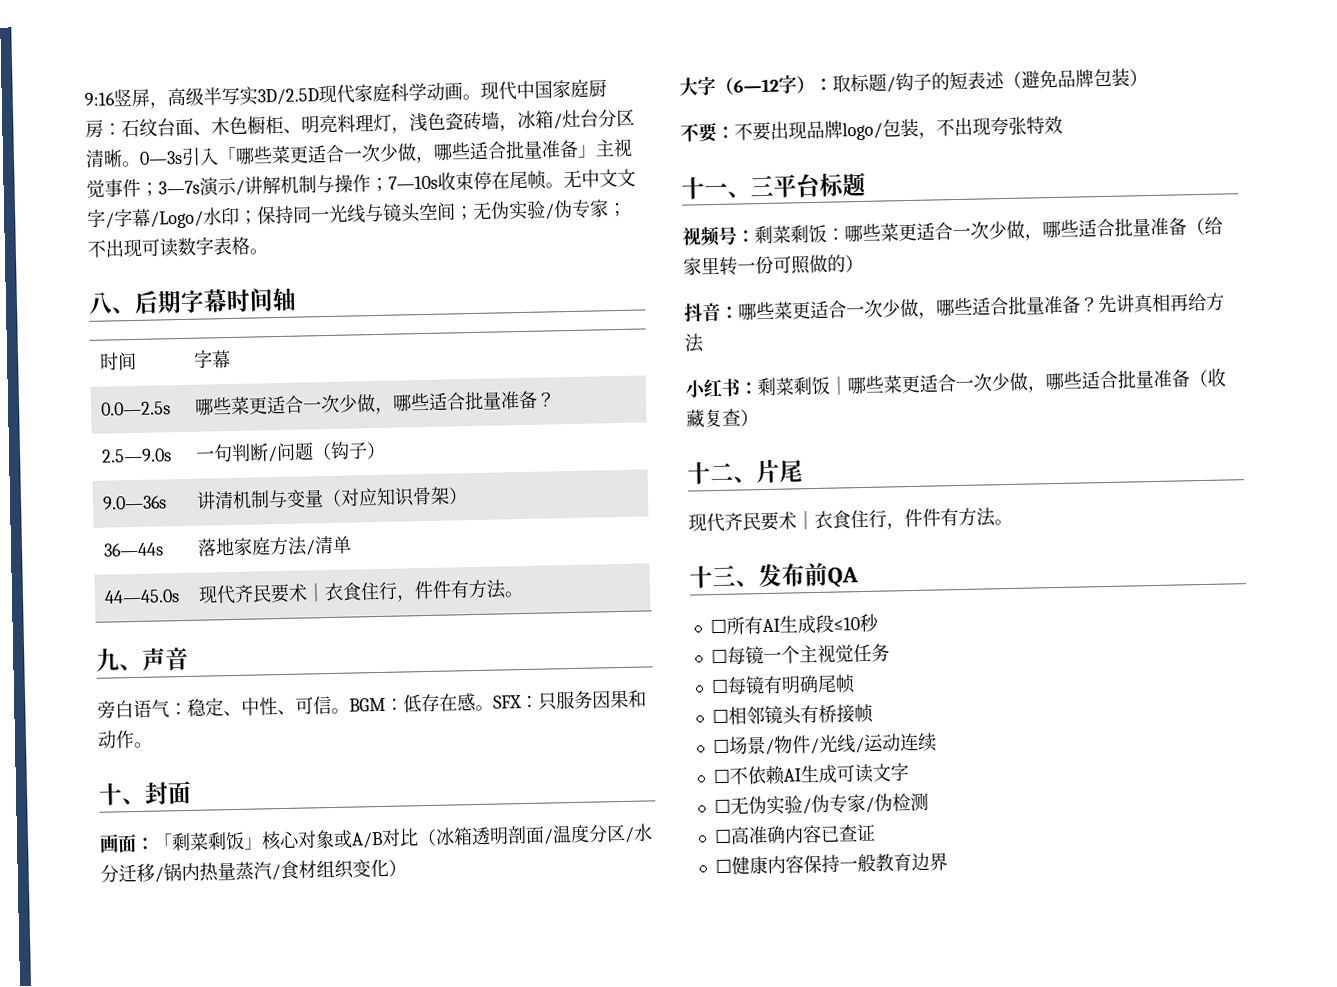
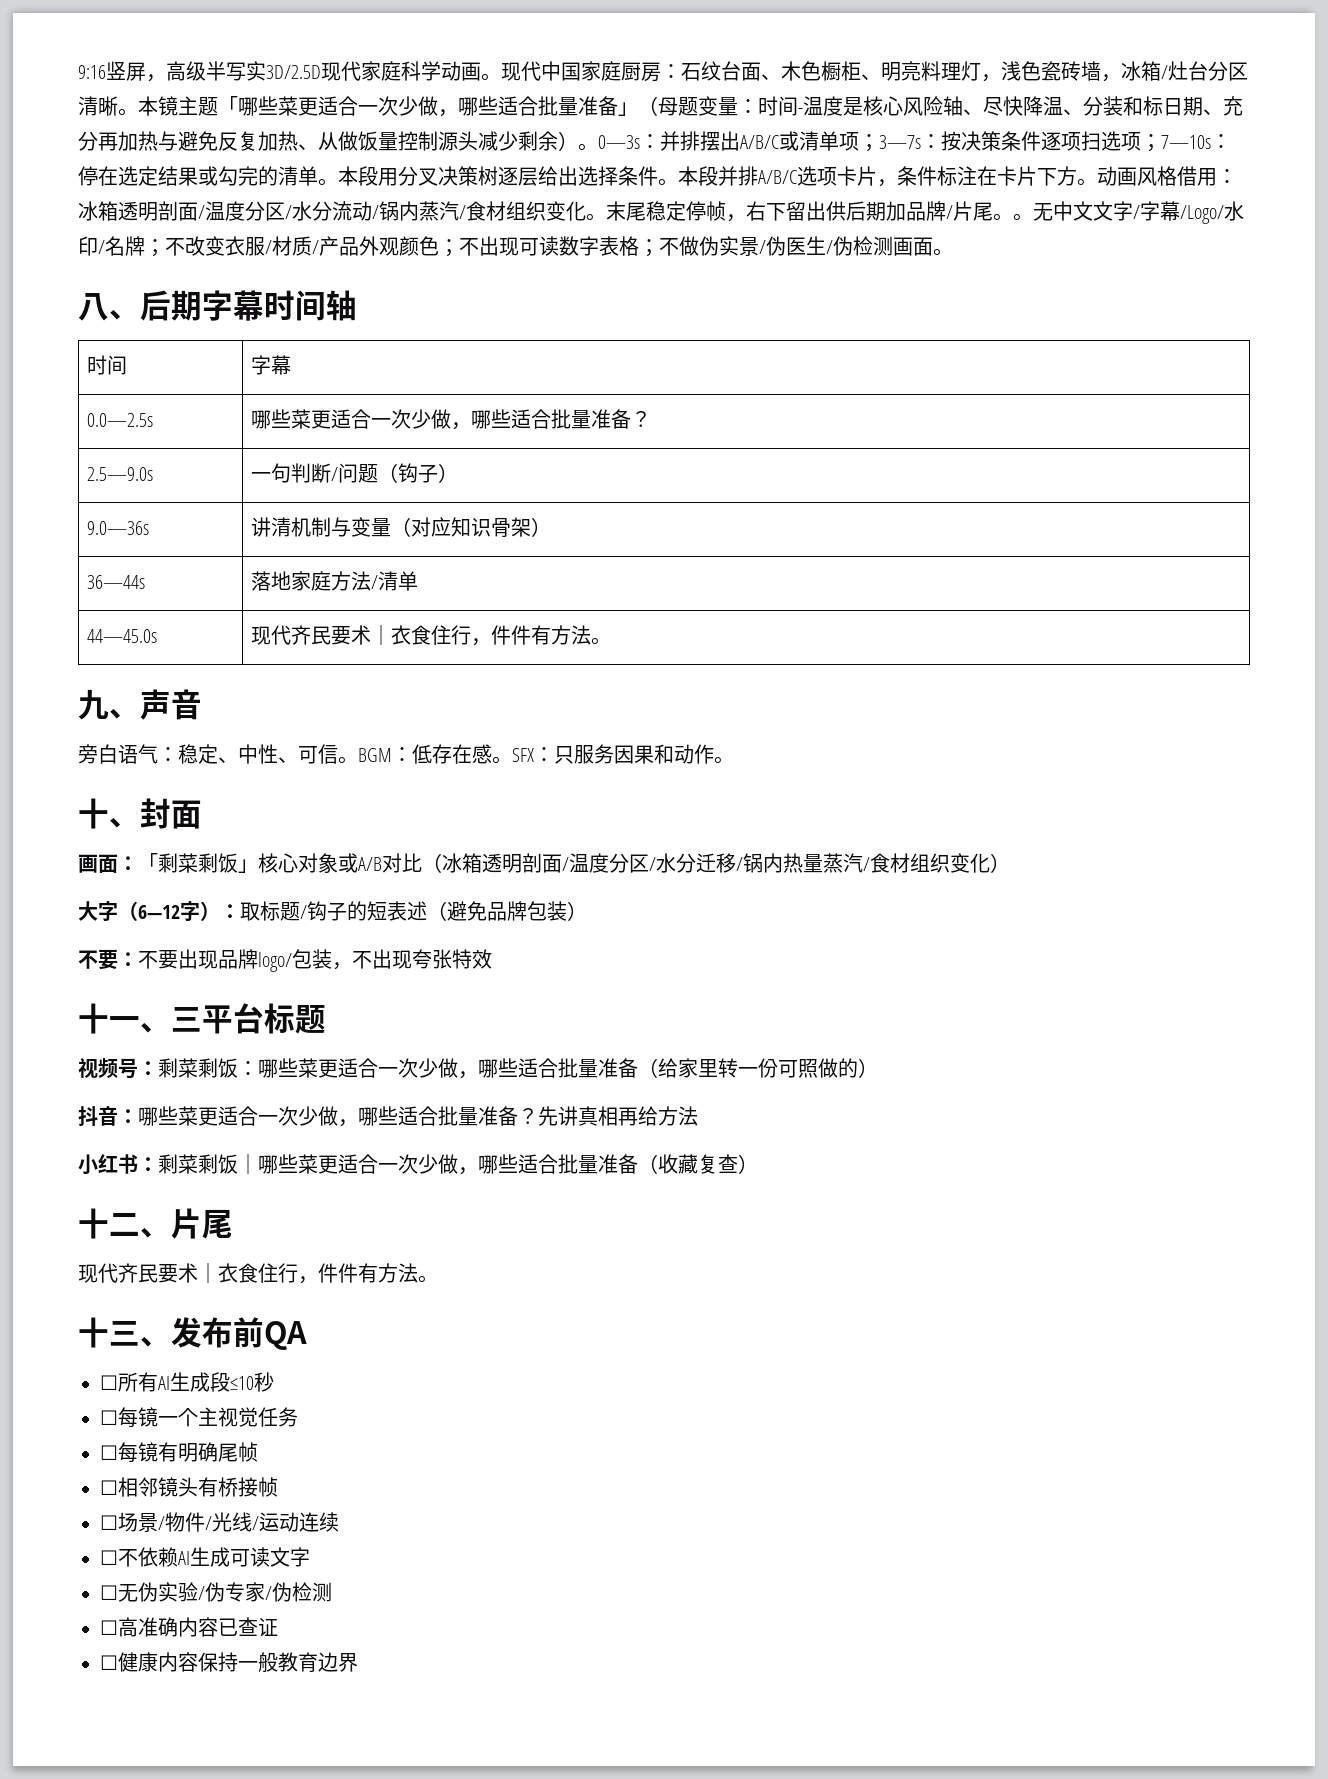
[139,147,219,166] 0—3s引入 -> [138,96,218,116] 本镜主题
[595,138,633,158] [86,170,547,198] 主视觉事件；3—7s演示/讲解机制与操作；7—10s收束停在尾帧 -> [638,96,1243,116] [78,131,1231,152] [78,166,1237,187] [78,201,1013,222] （母题变量：时间-温度是核心风险轴、尽快降温、分装和标日期、充分再加热与避免反复加热、从做饭量控制源头减少剩余）。0—3s：并排摆出A/B/C或清单项；3—7s：按决策条件逐项扫选项；7—10s：停在选定结果或勾完的清单。本段用分叉决策树逐层给出选择条件。本段并排A/B/C选项卡片，条件标注在卡片下方。动画风格借用：冰箱透明剖面/温度分区/水分流动/锅内蒸汽/食材组织变化。末尾稳定停帧，右下留出供后期加品牌/片尾。
[239,199,609,225] ；保持同一光线与镜头空间；无伪实验/伪专家 -> [98,236,439,257] /名牌；不改变衣服/材质/产品外观颜色
(250, 245) none -> [639,236,933,257] ；不做伪实景/伪医生/伪检测画面

